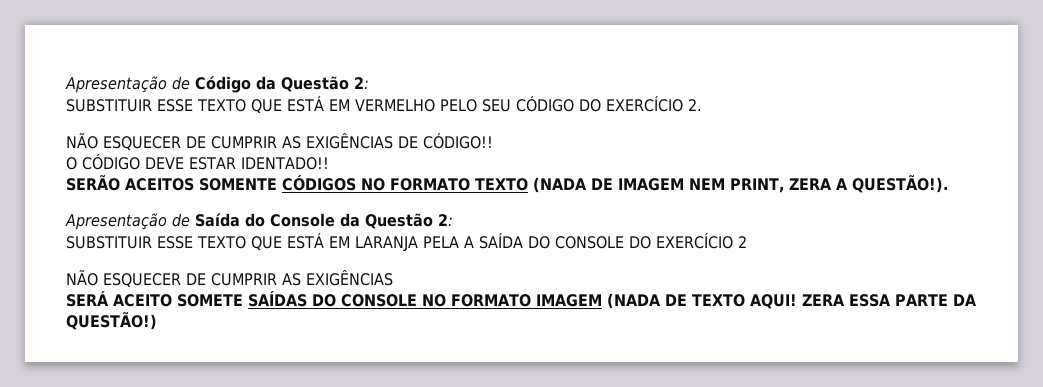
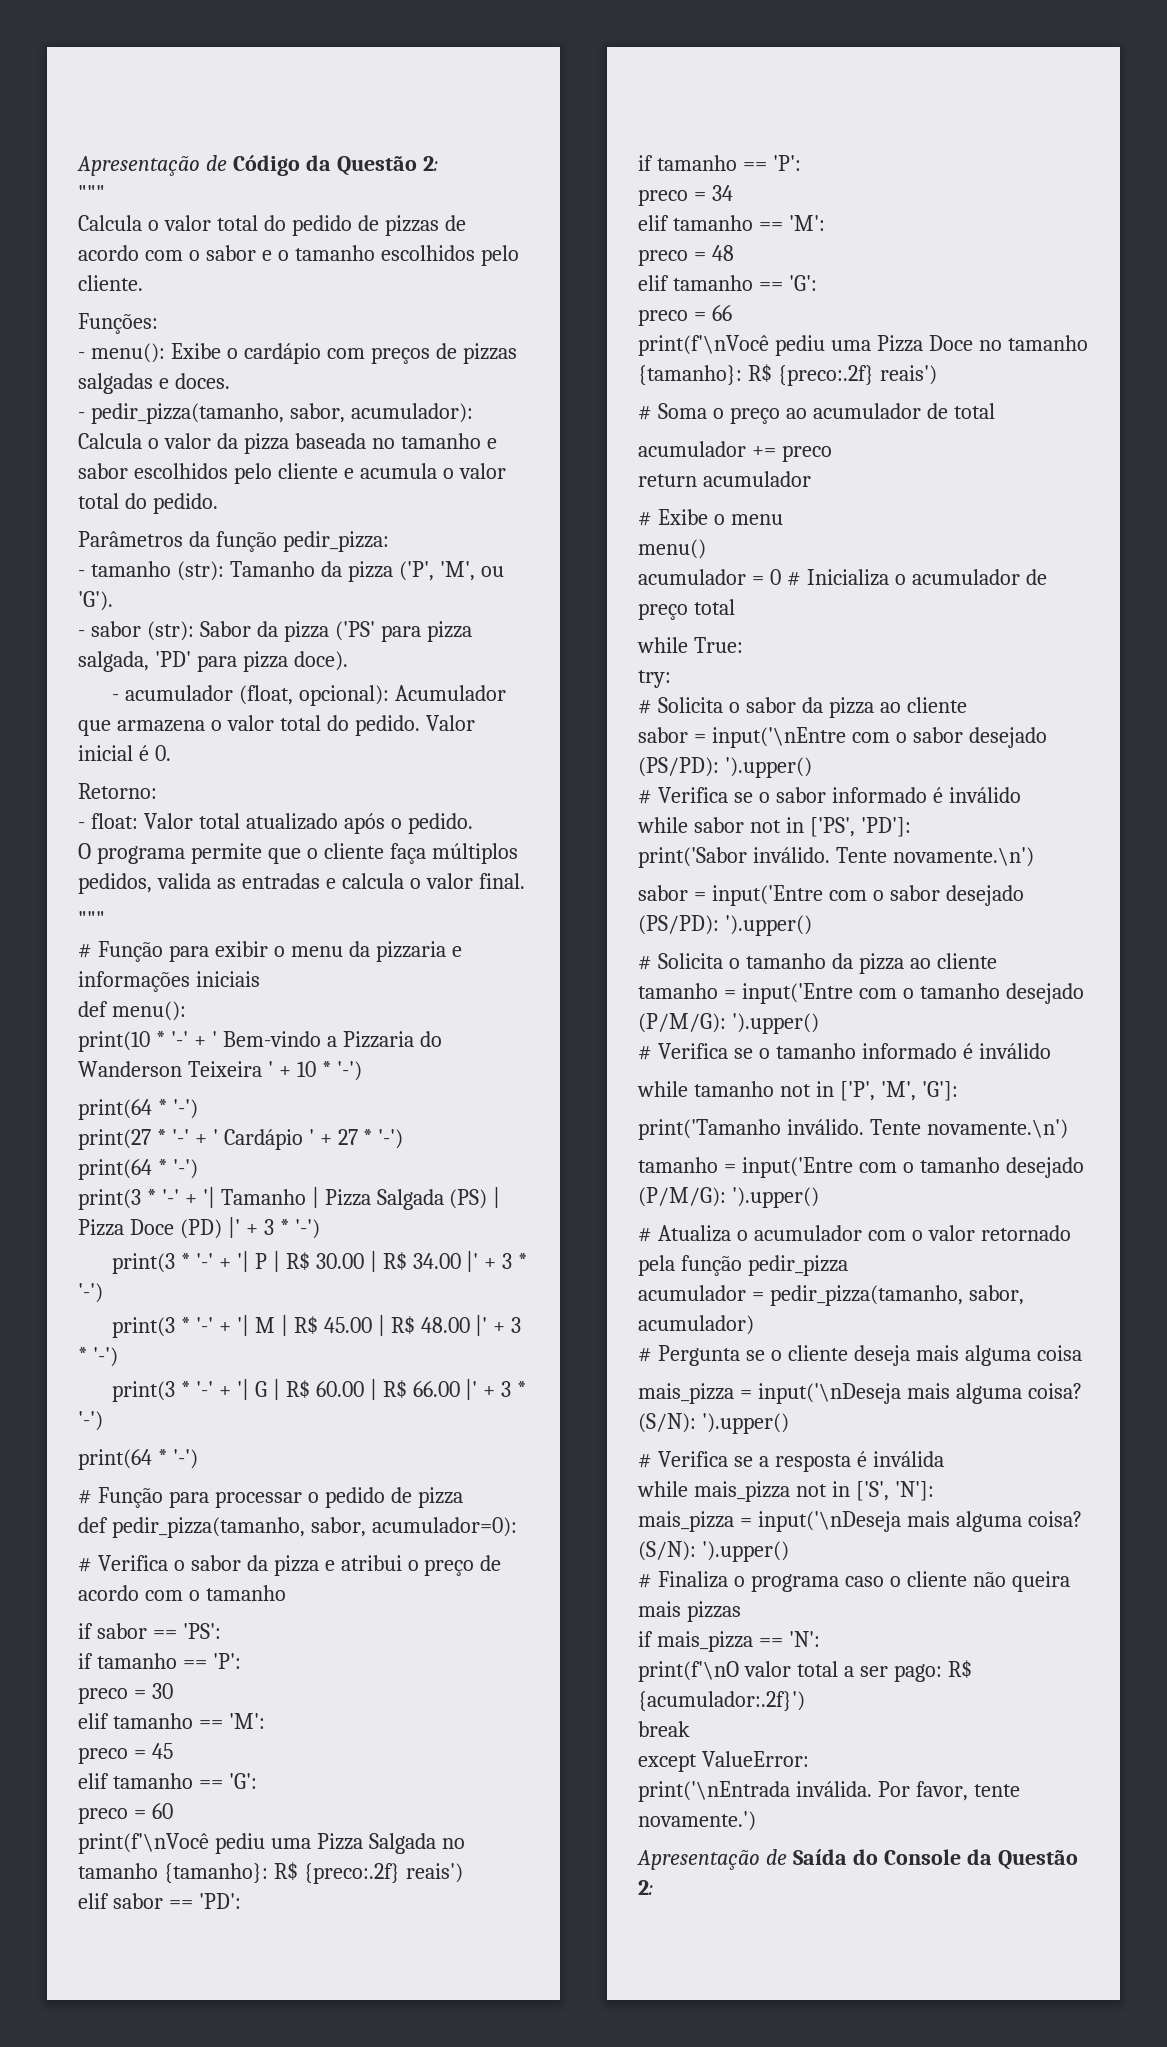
[66,96,702,114] [66,133,493,151] [66,154,329,170] [66,175,948,193] SUBSTITUIR ESSE TEXTO QUE ESTÁ EM VERMELHO PELO SEU CÓDIGO DO EXERCÍCIO 2. // NÃO ESQUECER DE CUMPRIR AS EXIGÊNCIAS DE CÓDIGO!! // O CÓDIGO DEVE ESTAR IDENTADO!! // SERÃO ACEITOS SOMENTE CÓDIGOS NO FORMATO TEXTO (NADA DE IMAGEM NEM PRINT, ZERA A QUESTÃO!). -> [78,185,105,201] [78,215,466,236] [78,245,519,266] [78,275,143,291] [78,313,158,334] [78,343,517,364] [78,373,230,394] [78,403,473,424] [78,433,497,454] [78,463,506,484] [78,493,218,514] [78,531,389,552] [78,561,504,582] [78,591,113,611] [78,621,472,642] [78,651,348,672] [112,685,506,706] [78,715,475,736] [78,745,171,761] [78,783,157,799] [78,813,473,834] [78,843,518,864] [78,873,525,894] [78,911,105,927] [78,941,462,962] [78,971,260,992] [78,1001,186,1021] [78,1031,442,1052] [78,1061,362,1081] [78,1099,198,1120] [78,1129,404,1150] [78,1159,198,1180] [78,1187,501,1210] [78,1217,320,1239] [112,1251,528,1274] [78,1283,103,1303] [112,1315,522,1338] [78,1347,118,1367] [112,1379,527,1402] [78,1411,103,1431] [78,1449,198,1470] [78,1487,463,1508] [78,1517,517,1538] [78,1555,502,1576] [78,1585,286,1601] [78,1623,221,1639] [78,1653,241,1669] [78,1683,173,1704] [78,1713,265,1729] [78,1743,173,1764] [78,1773,257,1789] [78,1803,173,1824] [78,1833,465,1854] [78,1862,463,1884] [78,1893,241,1909] [638,155,801,171] [638,185,733,206] [638,215,825,231] [638,245,734,266] [638,275,817,291] [638,305,732,326] [638,335,1088,356] [638,364,937,386] [638,403,995,424] [638,441,832,462] [638,471,811,487] [638,509,783,526] [638,539,706,559] [638,569,1047,586] [638,599,735,620] [637,637,743,653] [638,670,671,688] [638,697,967,718] [638,727,1047,748] [638,757,812,778] [638,787,1021,804] [637,817,911,837] [638,847,1034,868] [638,885,1024,906] [638,915,812,936] [638,953,997,974] [638,983,1084,1004] [638,1013,819,1034] [638,1043,1051,1060] [637,1081,958,1101] [638,1119,1068,1140] [638,1157,1084,1178] [638,1187,819,1208] [638,1225,1071,1242] [638,1255,848,1276] [638,1285,1024,1306] [638,1315,754,1335] [638,1345,1082,1366] [638,1383,1082,1404] [638,1413,789,1434] [638,1451,944,1472] [637,1481,934,1502] [638,1511,1082,1532] [638,1541,789,1562] [638,1571,1070,1592] [638,1601,741,1622] [638,1631,820,1652] [638,1660,972,1682] [638,1691,805,1712] [638,1721,690,1737] [638,1751,809,1772] [638,1781,1020,1802] [638,1811,756,1831] """ // Calcula o valor total do pedido de pizzas de acordo com o sabor e o tamanho escolhidos pelo cliente. // Funções: // - menu(): Exibe o cardápio com preços de pizzas salgadas e doces. // - pedir_pizza(tamanho, sabor, acumulador): Calcula o valor da pizza baseada no tamanho e sabor escolhidos pelo cliente e acumula o valor total do pedido. // Parâmetros da função pedir_pizza: // - tamanho (str): Tamanho da pizza ('P', 'M', ou 'G'). // - sabor (str): Sabor da pizza ('PS' para pizza salgada, 'PD' para pizza doce). // - acumulador (float, opcional): Acumulador que armazena o valor total do pedido. Valor inicial é 0. // Retorno: // - float: Valor total atualizado após o pedido. // O programa permite que o cliente faça múltiplos pedidos, valida as entradas e calcula o valor final. // """ // # Função para exibir o menu da pizzaria e informações iniciais // def menu(): // print(10 * '-' + ' Bem-vindo a Pizzaria do Wanderson Teixeira ' + 10 * '-') // print(64 * '-') // print(27 * '-' + ' Cardápio ' + 27 * '-') // print(64 * '-') // print(3 * '-' + '| Tamanho | Pizza Salgada (PS) | Pizza Doce (PD) |' + 3 * '-') // print(3 * '-' + '| P | R$ 30.00 | R$ 34.00 |' + 3 * '-') // print(3 * '-' + '| M | R$ 45.00 | R$ 48.00 |' + 3 * '-') // print(3 * '-' + '| G | R$ 60.00 | R$ 66.00 |' + 3 * '-') // print(64 * '-') // # Função para processar o pedido de pizza // def pedir_pizza(tamanho, sabor, acumulador=0): // # Verifica o sabor da pizza e atribui o preço de acordo com o tamanho // if sabor == 'PS': // if tamanho == 'P': // preco = 30 // elif tamanho == 'M': // preco = 45 // elif tamanho == 'G': // preco = 60 // print(f'\nVocê pediu uma Pizza Salgada no tamanho {tamanho}: R$ {preco:.2f} reais') // elif sabor == 'PD': // if tamanho == 'P': // preco = 34 // elif tamanho == 'M': // preco = 48 // elif tamanho == 'G': // preco = 66 // print(f'\nVocê pediu uma Pizza Doce no tamanho {tamanho}: R$ {preco:.2f} reais') // # Soma o preço ao acumulador de total // acumulador += preco // return acumulador // # Exibe o menu // menu() // acumulador = 0 # Inicializa o acumulador de preço total // while True: // try: // # Solicita o sabor da pizza ao cliente // sabor = input('\nEntre com o sabor desejado (PS/PD): ').upper() // # Verifica se o sabor informado é inválido // while sabor not in ['PS', 'PD']: // print('Sabor inválido. Tente novamente.\n') // sabor = input('Entre com o sabor desejado (PS/PD): ').upper() // # Solicita o tamanho da pizza ao cliente // tamanho = input('Entre com o tamanho desejado (P/M/G): ').upper() // # Verifica se o tamanho informado é inválido // while tamanho not in ['P', 'M', 'G']: // print('Tamanho inválido. Tente novamente.\n') // tamanho = input('Entre com o tamanho desejado (P/M/G): ').upper() // # Atualiza o acumulador com o valor retornado pela função pedir_pizza // acumulador = pedir_pizza(tamanho, sabor, acumulador) // # Pergunta se o cliente deseja mais alguma coisa // mais_pizza = input('\nDeseja mais alguma coisa? (S/N): ').upper() // # Verifica se a resposta é inválida // while mais_pizza not in ['S', 'N']: // mais_pizza = input('\nDeseja mais alguma coisa? (S/N): ').upper() // # Finaliza o programa caso o cliente não queira mais pizzas // if mais_pizza == 'N': // print(f'\nO valor total a ser pago: R$ {acumulador:.2f}') // break // except ValueError: // print('\nEntrada inválida. Por favor, tente novamente.')
[66,233,747,252] [66,270,393,288] [66,291,977,309] [66,312,157,330] // SUBSTITUIR ESSE TEXTO QUE ESTÁ EM LARANJA PELA A SAÍDA DO CONSOLE DO EXERCÍCIO 2 // NÃO ESQUECER DE CUMPRIR AS EXIGÊNCIAS // SERÁ ACEITO SOMETE SAÍDAS DO CONSOLE NO FORMATO IMAGEM (NADA DE TEXTO AQUI! ZERA ESSA PARTE DA QUESTÃO!) -> (653, 1887) none

